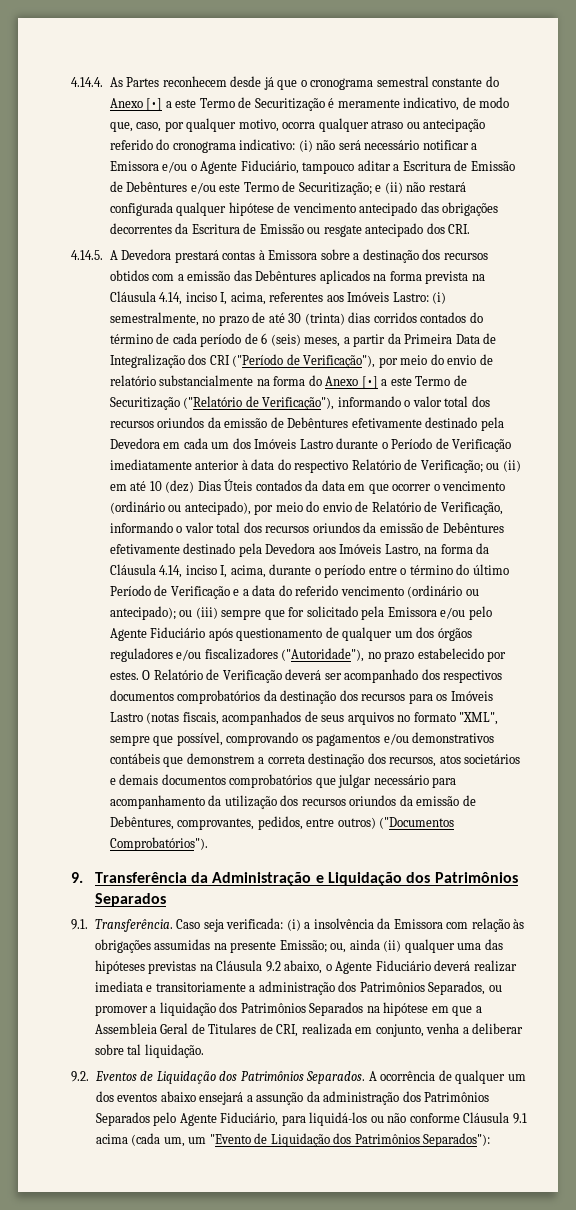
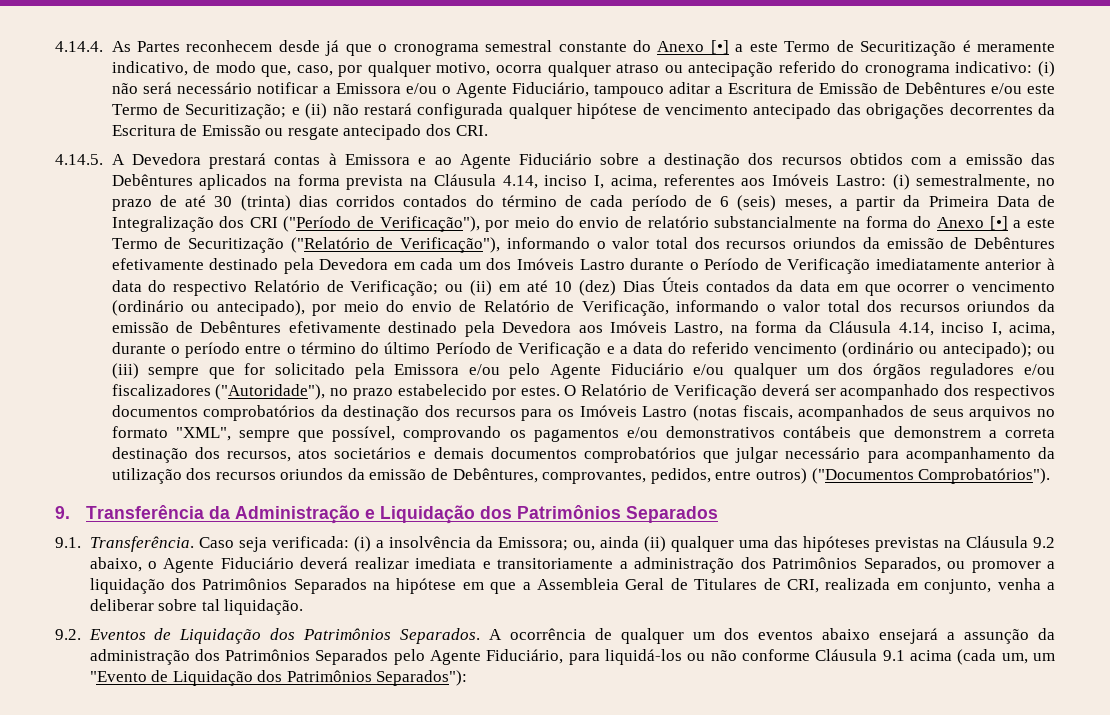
(318, 255) none -> [418,153,593,169] e ao Agente Fiduciário
[208,627,339,641] após questionamento de -> [693,364,725,375] e/ou
[393,918,525,932] [94,939,327,953] Emissora com relação às obrigações assumidas na presente Emissão; -> [497,537,568,551] Emissora;

